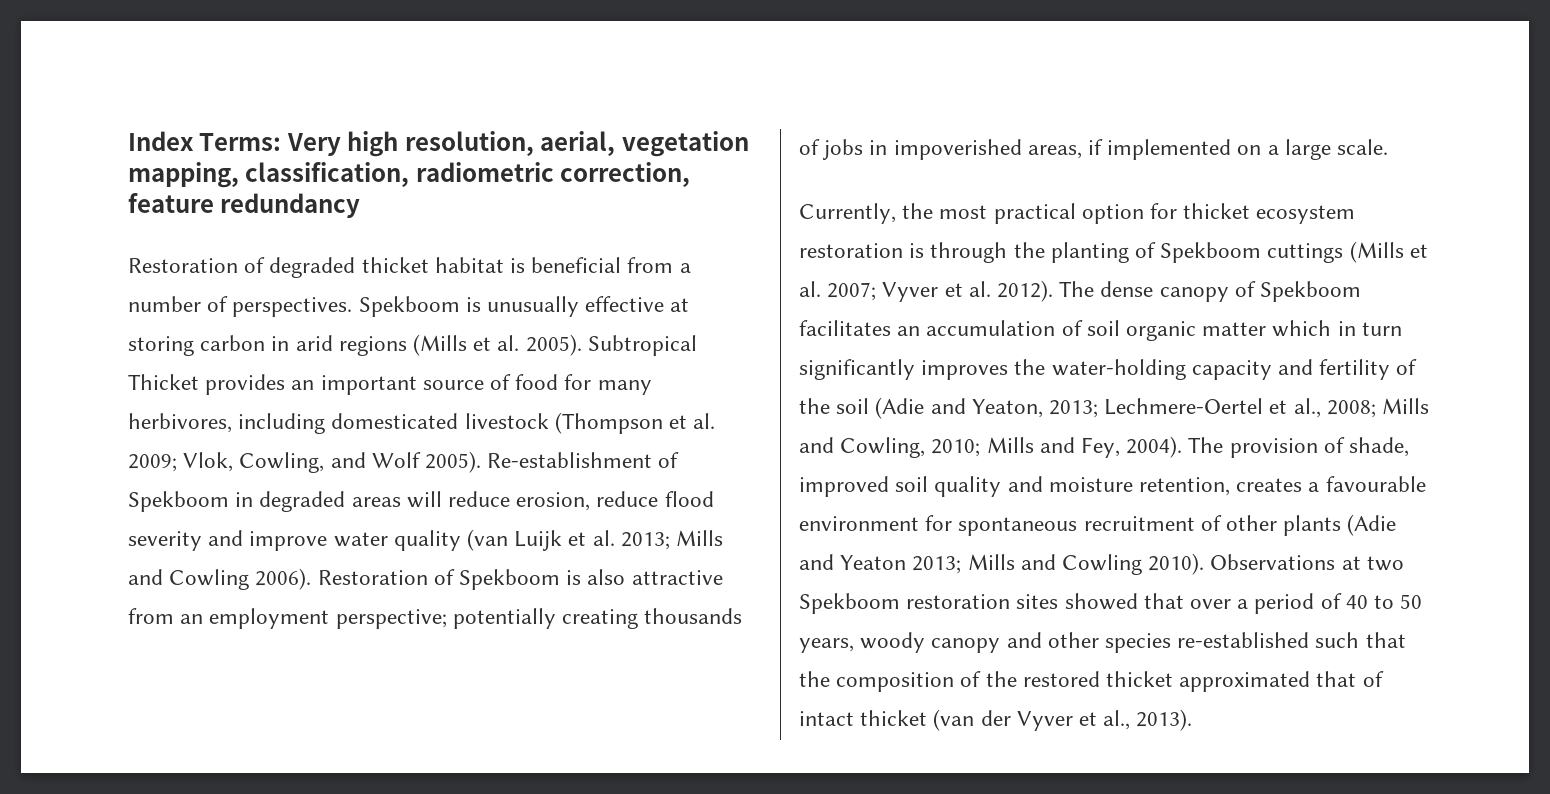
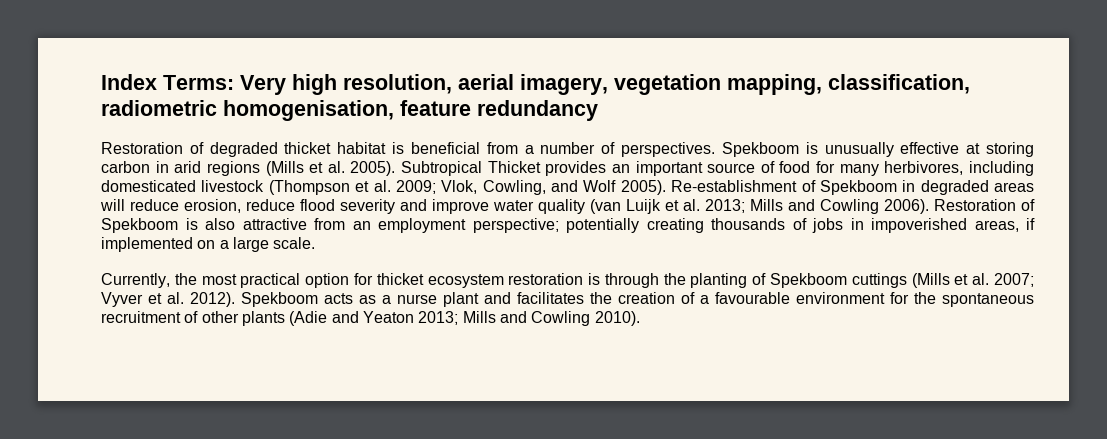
[540,131,616,156] aerial, -> [458,74,608,95] aerial imagery,
[560,162,691,187] correction, -> [223,100,394,121] homogenisation,
[1059,281,1362,302] [799,320,1402,341] [799,359,1418,380] [799,397,1430,419] [799,436,1410,458] [799,476,1303,497] The dense canopy of Spekboom facilitates an accumulation of soil organic matter which in turn significantly improves the water-holding capacity and fertility of the soil (Adie and Yeaton, 2013; Lechmere-Oertel et al., 2008; Mills and Cowling, 2010; Mills and Fey, 2004). The provision of shade, improved soil quality and moisture retention, creates -> [241,292,695,307] Spekboom acts as a nurse plant and facilitates the creation of
(953, 523) none -> [914,292,936,304] the
[1210,554,1404,571] [799,593,1423,614] [799,632,1406,653] [799,671,1384,692] [799,709,1193,731] Observations at two Spekboom restoration sites showed that over a period of 40 to 50 years, woody canopy and other species re-established such that the composition of the restored thicket approximated that of intact thicket (van der Vyver et al., 2013). -> (640, 318) none

